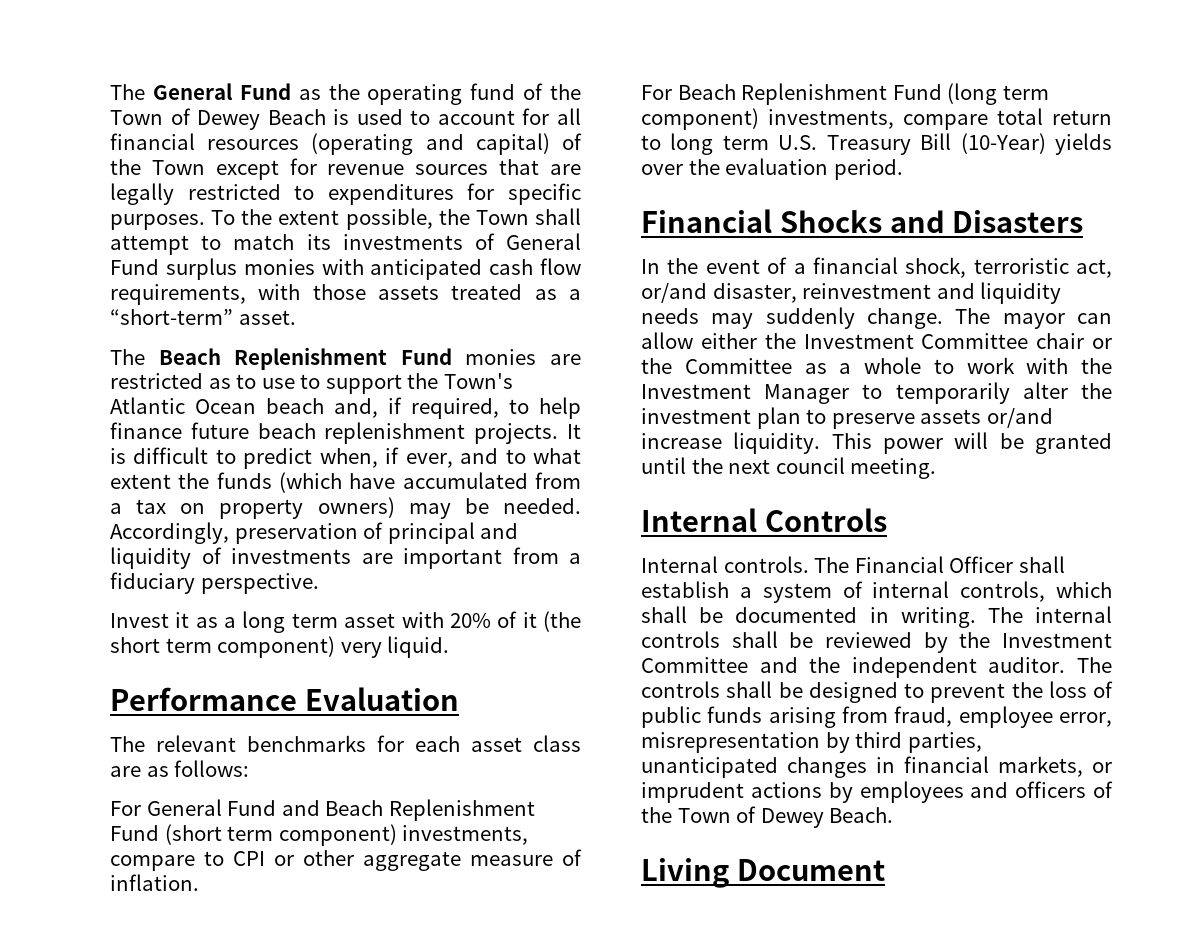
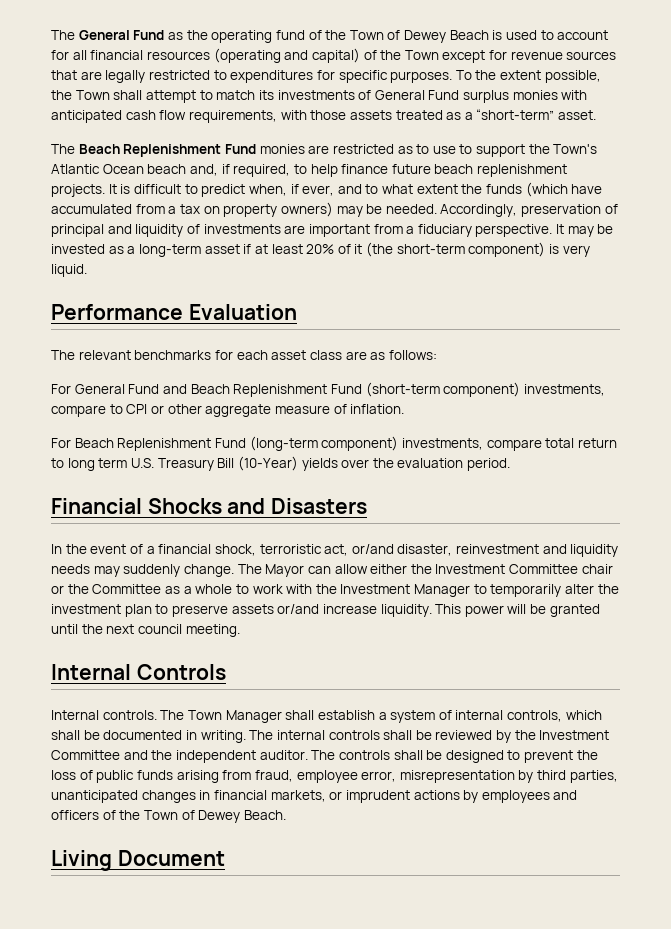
[110,611,444,633] // Invest it as a long term asset with -> [556,224,614,237] [51,244,303,257] It may be invested as a long-term asset if at least
[110,636,336,658] short term component) -> [396,242,560,257] short-term component) is
[164,824,274,845] (short term -> [365,382,440,397] (short-term
[947,83,1049,105] (long term -> [249,436,318,451] (long-term
[1002,313,1065,329] mayor -> [265,564,305,577] Mayor
[854,556,1014,573] Financial Officer -> [187,710,282,723] Town Manager

